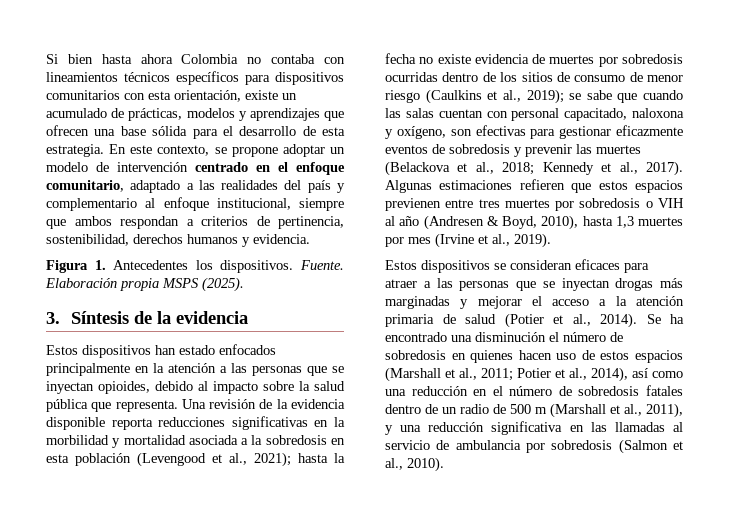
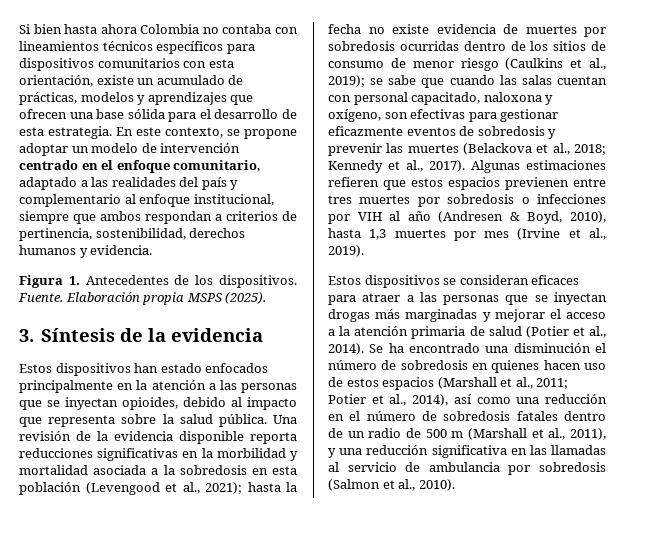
(189, 265) none -> [174,275,190,285] de
(258, 387) none -> [19,415,116,427] que representa
[46,399,178,412] pública que representa. -> [218,414,267,427] pública.
(653, 204) none -> [537,194,606,204] [328,214,350,224] infecciones por

